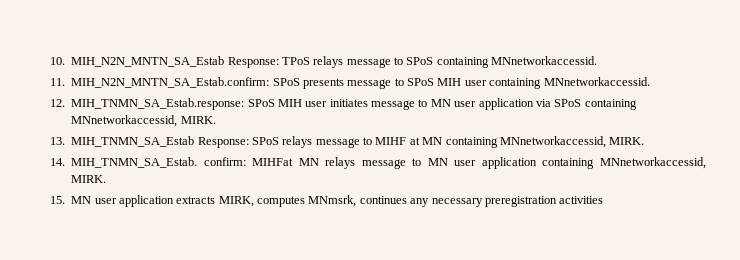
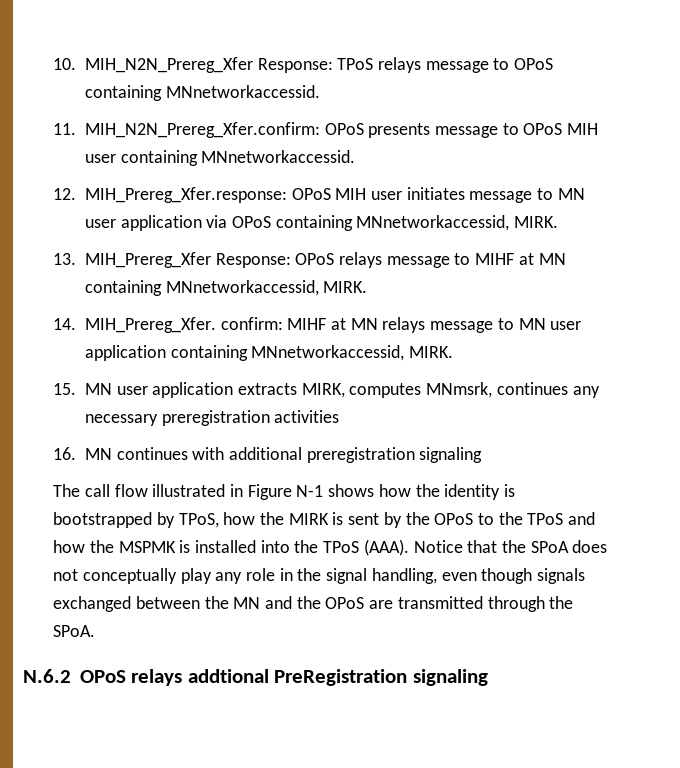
[71,56,225,67] MIH_N2N_MNTN_SA_Estab -> [84,57,253,73] MIH_N2N_Prereg_Xfer
[406,57,434,65] SPoS -> [514,58,554,70] OPoS
[71,77,300,88] MIH_N2N_MNTN_SA_Estab.confirm: SPoS -> [84,122,364,138] MIH_N2N_Prereg_Xfer.confirm: OPoS
[406,78,434,86] SPoS -> [523,123,563,135] OPoS
[71,98,275,110] MIH_TNMN_SA_Estab.response: SPoS -> [84,187,331,203] MIH_Prereg_Xfer.response: OPoS
[554,99,582,107] SPoS -> [231,216,271,228] OPoS
[71,136,279,148] MIH_TNMN_SA_Estab Response: SPoS -> [84,252,335,268] MIH_Prereg_Xfer Response: OPoS
[71,157,294,168] MIH_TNMN_SA_Estab. confirm: MIHFat -> [84,317,346,333] MIH_Prereg_Xfer. confirm: MIHF at
(604, 200) none -> [53,447,483,463] [53,484,516,500] [53,512,596,528] [53,539,608,556] [53,568,586,584] [53,596,574,612] [53,625,96,637] [23,669,488,686] // 16. MN continues with additional preregistration signaling // The call flow illustrated in Figure N-1 shows how the identity is bootstrapped by TPoS, how the MIRK is sent by the OPoS to the TPoS and how the MSPMK is installed into the TPoS (AAA). Notice that the SPoA does not conceptually play any role in the signal handling, even though signals exchanged between the MN and the OPoS are transmitted through the SPoA. // N.6.2 OPoS relays addtional PreRegistration signaling

